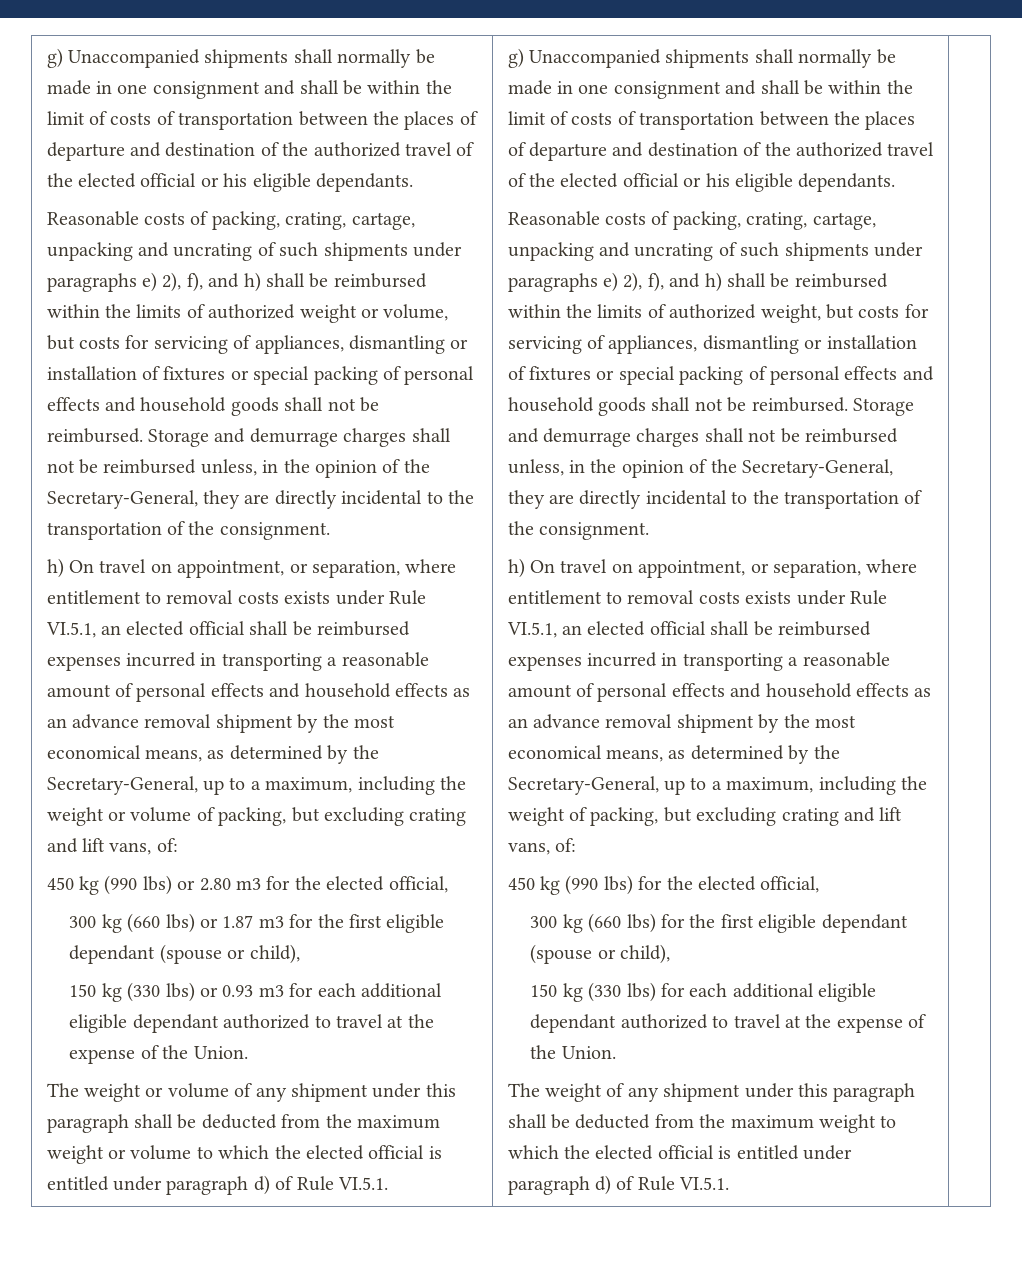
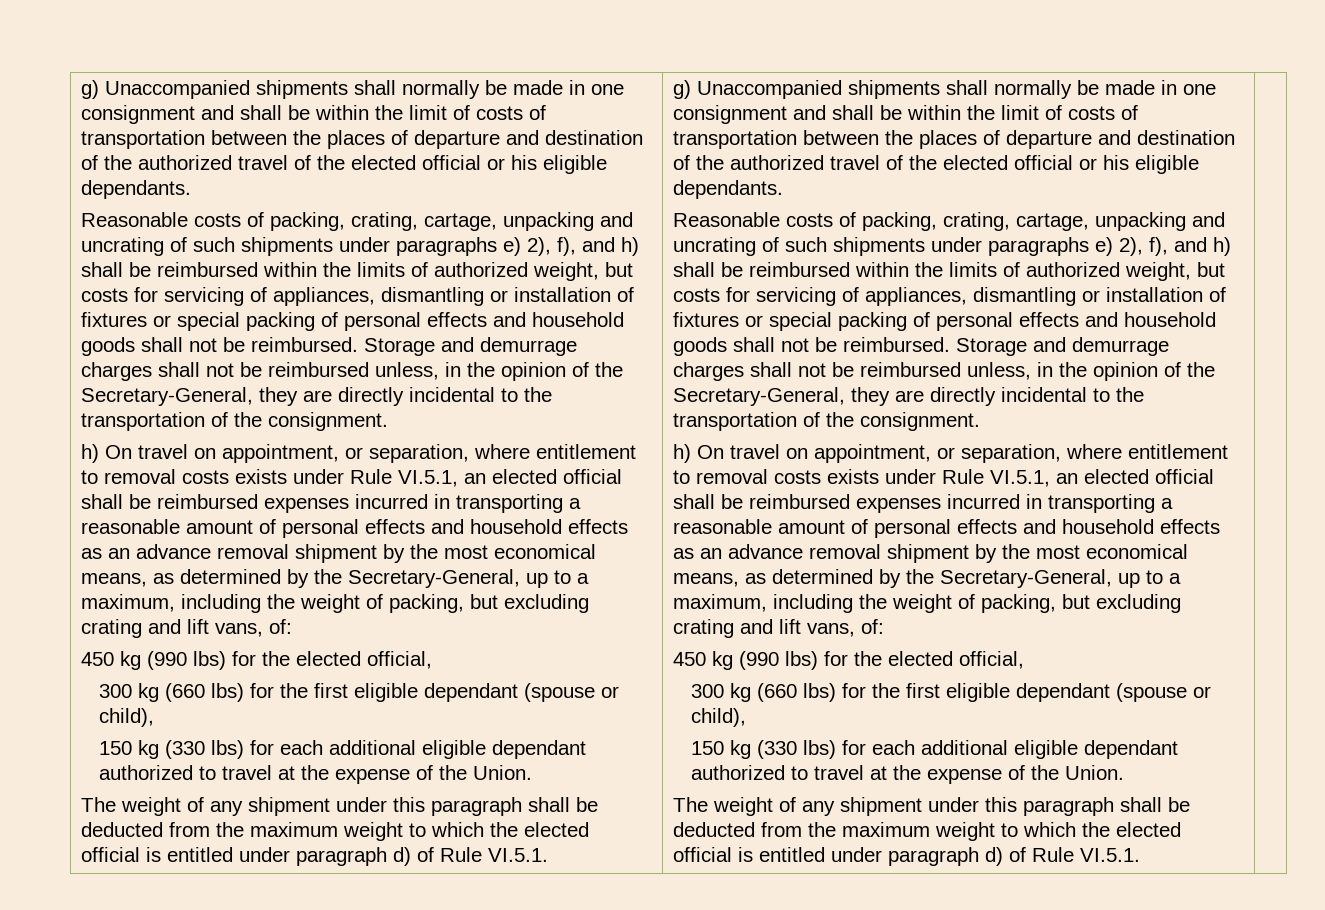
[299,304,449,323] weight or volume, -> [532,262,599,281] weight,
[107,807,192,822] or volume -> (360, 603) none
[177,876,448,893] [69,913,284,933] or 2.80 m3 for the elected official, // 300 kg (660 lbs) or 1.87 m3 -> [231,651,432,669] [98,683,244,702] for the elected official, // 300 kg (660 lbs)
[199,985,284,997] or 0.93 m3 -> (244, 749) none
[145,1083,229,1098] or volume -> (181, 806) none
[107,1145,192,1160] or volume -> (403, 831) none

